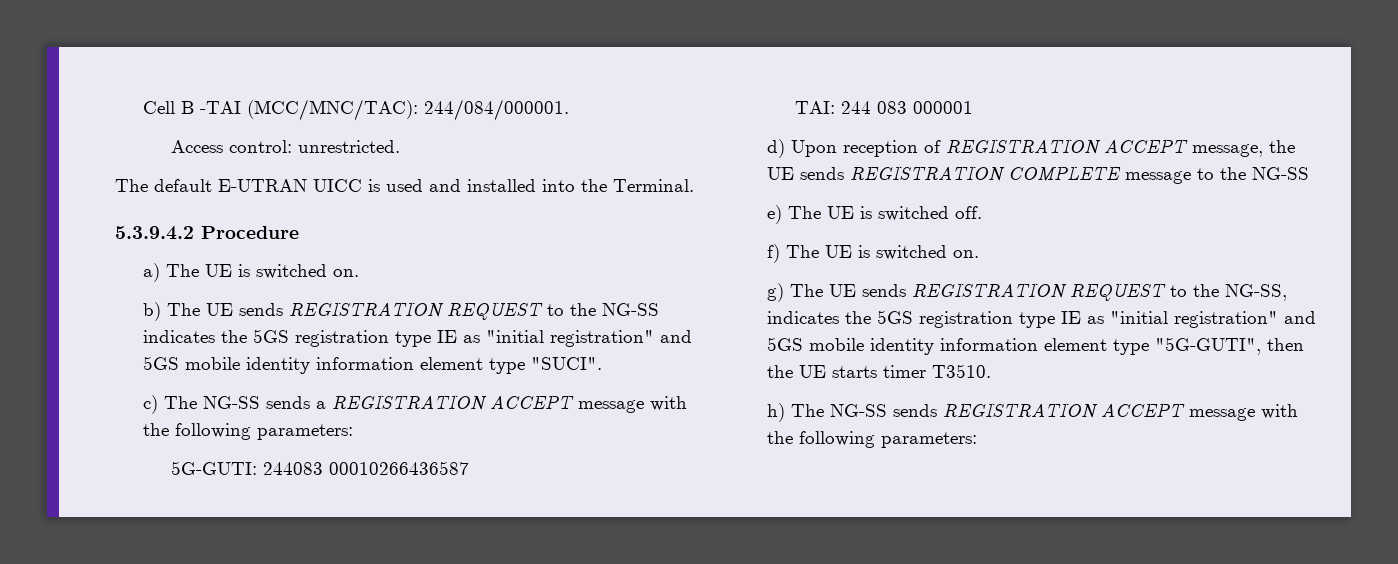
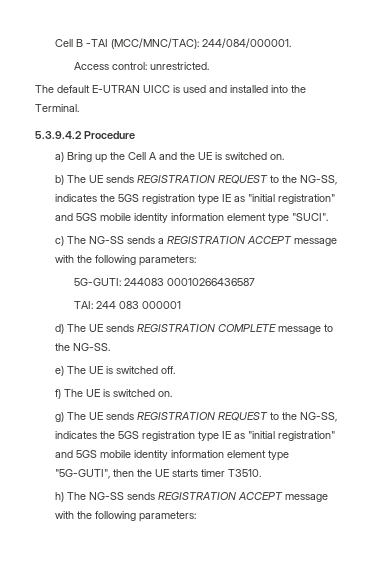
[165,264,199,277] The -> [66,152,195,163] Bring up the Cell A and the
[601,303,659,316] NG-SS -> [299,175,337,185] NG-SS,
[790,139,1295,157] Upon reception of REGISTRATION ACCEPT message, the -> [66,324,86,332] The
[1251,167,1309,180] NG-SS -> [72,343,110,351] NG-SS.

